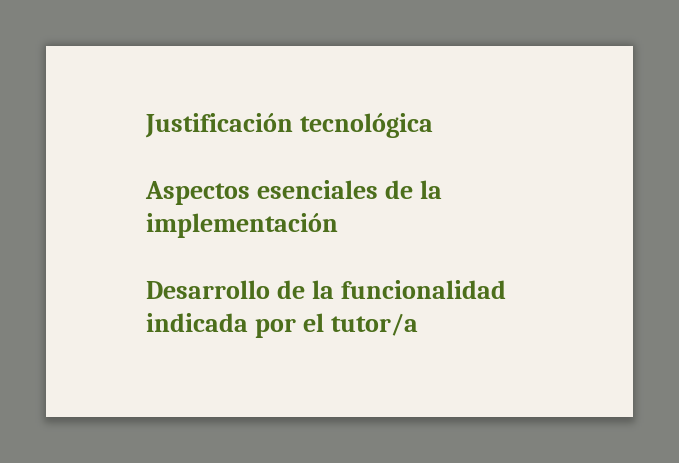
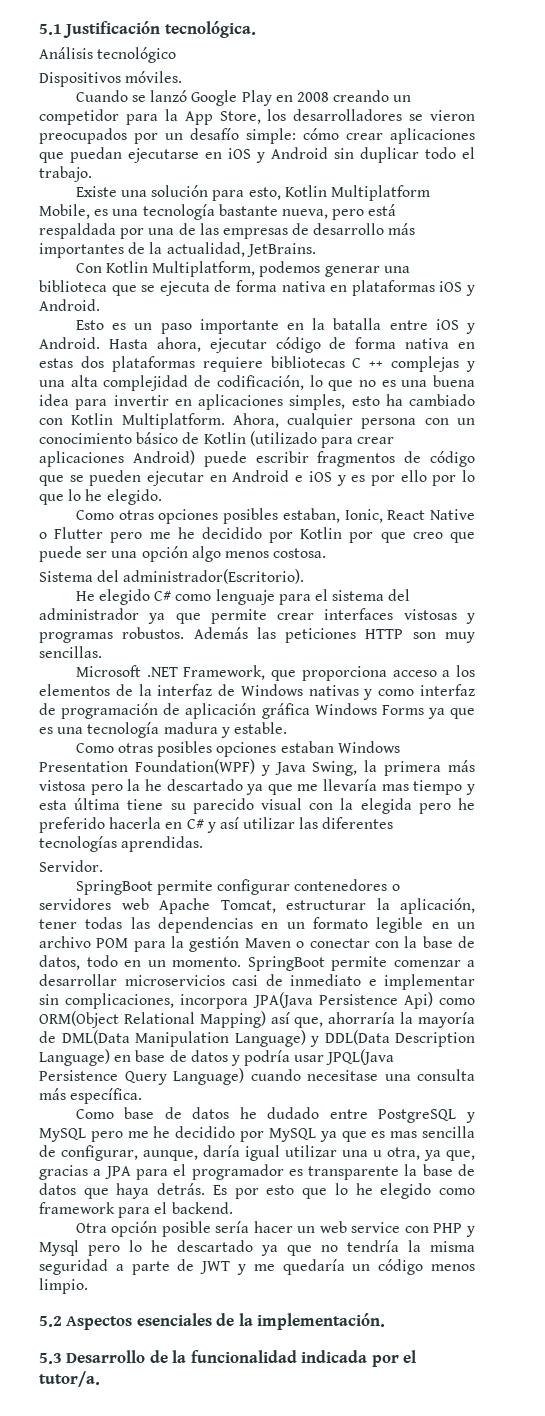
[145,113,433,138] Justificación tecnológica // -> [39,21,256,38] [39,47,177,63] [39,71,183,87] [75,90,412,106] [39,109,475,125] [39,128,475,144] [39,147,475,163] [39,166,92,182] [75,185,430,201] [39,204,397,220] [39,223,416,239] [39,242,316,258] [75,261,410,277] [39,280,476,296] [39,299,100,311] [75,318,475,334] [39,337,475,353] [39,356,475,372] [39,375,475,391] [39,394,475,410] [39,413,475,429] [39,431,395,448] [39,450,475,467] [39,470,475,486] [39,489,162,505] [75,508,476,524] [39,527,476,543] [39,546,327,562] [39,569,305,584] [75,589,411,605] [39,608,475,624] [39,627,475,643] [39,646,102,658] [75,665,476,681] [39,684,475,700] [39,703,475,719] [39,722,287,738] [75,741,400,757] [39,759,475,776] [39,779,475,795] [39,798,475,814] [39,817,394,833] [39,836,204,852] [39,860,103,872] [75,879,400,895] [39,898,475,914] [39,917,475,933] [39,936,476,952] [39,955,475,971] [39,974,475,990] [39,992,476,1009] [39,1011,475,1028] [39,1030,475,1047] [39,1049,395,1066] [39,1068,475,1085] [39,1088,143,1104] [75,1107,476,1123] [39,1126,475,1142] [39,1145,475,1161] [39,1164,476,1180] [39,1183,476,1199] [39,1202,233,1218] [75,1221,475,1237] [39,1240,475,1256] [39,1259,476,1275] [39,1278,88,1294] [39,1316,62,1327] 5.1 Justificación tecnológica. // Análisis tecnológico // Dispositivos móviles. // Cuando se lanzó Google Play en 2008 creando un competidor para la App Store, los desarrolladores se vieron preocupados por un desafío simple: cómo crear aplicaciones que puedan ejecutarse en iOS y Android sin duplicar todo el trabajo. // Existe una solución para esto, Kotlin Multiplatform Mobile, es una tecnología bastante nueva, pero está respaldada por una de las empresas de desarrollo más importantes de la actualidad, JetBrains. // Con Kotlin Multiplatform, podemos generar una biblioteca que se ejecuta de forma nativa en plataformas iOS y Android. // Esto es un paso importante en la batalla entre iOS y Android. Hasta ahora, ejecutar código de forma nativa en estas dos plataformas requiere bibliotecas C ++ complejas y una alta complejidad de codificación, lo que no es una buena idea para invertir en aplicaciones simples, esto ha cambiado con Kotlin Multiplatform. Ahora, cualquier persona con un conocimiento básico de Kotlin (utilizado para crear aplicaciones Android) puede escribir fragmentos de código que se pueden ejecutar en Android e iOS y es por ello por lo que lo he elegido. // Como otras opciones posibles estaban, Ionic, React Native o Flutter pero me he decidido por Kotlin por que creo que puede ser una opción algo menos costosa. // Sistema del administrador(Escritorio). // He elegido C# como lenguaje para el sistema del administrador ya que permite crear interfaces vistosas y programas robustos. Además las peticiones HTTP son muy sencillas. // Microsoft .NET Framework, que proporciona acceso a los elementos de la interfaz de Windows nativas y como interfaz de programación de aplicación gráfica Windows Forms ya que es una tecnología madura y estable. // Como otras posibles opciones estaban Windows Presentation Foundation(WPF) y Java Swing, la primera más vistosa pero la he descartado ya que me llevaría mas tiempo y esta última tiene su parecido visual con la elegida pero he preferido hacerla en C# y así utilizar las diferentes tecnologías aprendidas. // Servidor. // SpringBoot permite configurar contenedores o servidores web Apache Tomcat, estructurar la aplicación, tener todas las dependencias en un formato legible en un archivo POM para la gestión Maven o conectar con la base de datos, todo en un momento. SpringBoot permite comenzar a desarrollar microservicios casi de inmediato e implementar sin complicaciones, incorpora JPA(Java Persistence Api) como ORM(Object Relational Mapping) así que, ahorraría la mayoría de DML(Data Manipulation Language) y DDL(Data Description Language) en base de datos y podría usar JPQL(Java Persistence Query Language) cuando necesitase una consulta más específica. // Como base de datos he dudado entre PostgreSQL y MySQL pero me he decidido por MySQL ya que es mas sencilla de configurar, aunque, daría igual utilizar una u otra, ya que, gracias a JPA para el programador es transparente la base de datos que haya detrás. Es por esto que lo he elegido como framework para el backend. // Otra opción posible sería hacer un web service con PHP y Mysql pero lo he descartado ya que no tendría la misma seguridad a parte de JWT y me quedaría un código menos limpio. // 5.2
[146,213,338,238] implementación // -> [257,1313,386,1330] [39,1353,62,1364] implementación. // 5.3
[330,313,418,336] tutor/a -> [39,1371,100,1387] tutor/a.

